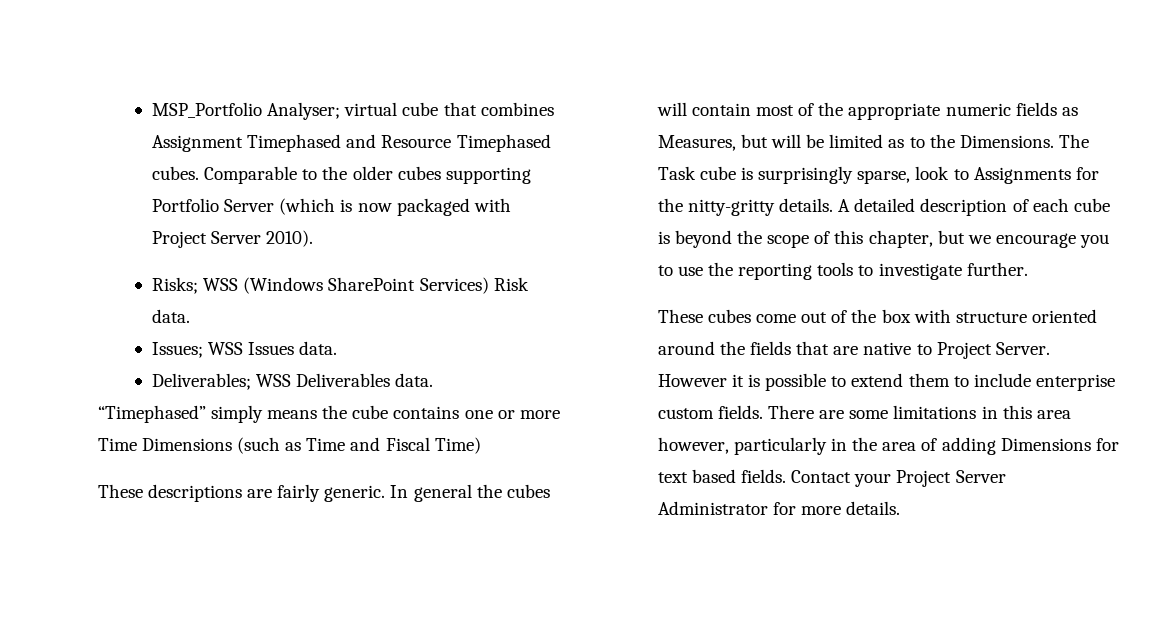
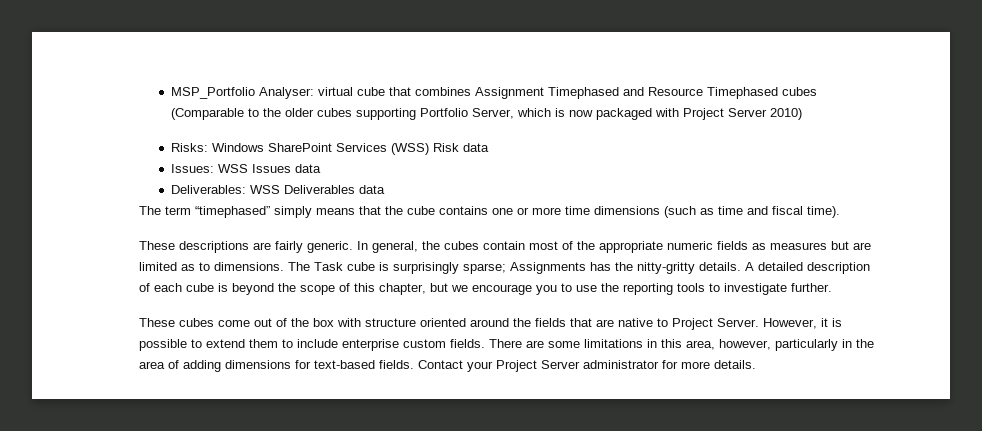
[267,102,341,120] Analyser; -> [259,87,315,99] Analyser:
[152,166,298,184] cubes. Comparable -> [782,87,818,96] [171,108,245,120] cubes (Comparable
[224,198,336,215] Server (which -> [472,108,552,119] Server, which
[266,230,314,247] [152,277,529,294] [152,309,191,323] [152,341,338,358] [152,373,434,390] [97,405,206,423] 2010). // Risks; WSS (Windows SharePoint Services) Risk data. // Issues; WSS Issues data. // Deliverables; WSS Deliverables data. // “Timephased” -> [770,108,803,120] [171,143,490,155] [171,164,322,173] [171,185,386,194] [138,206,270,218] 2010) // Risks: Windows SharePoint Services (WSS) Risk data // Issues: WSS Issues data // Deliverables: WSS Deliverables data // The term “timephased”
(318, 414) none -> [358,206,381,215] that
[97,437,481,454] Time Dimensions (such as Time and Fiscal Time) -> [564,206,840,218] time dimensions (such as time and fiscal time).
[413,484,472,502] general -> [371,241,418,253] general,
[656,102,687,116] will -> (479, 245) none
[657,134,825,151] Measures, but will be -> [769,241,871,250] measures but are
[929,134,1054,148] the Dimensions. -> [213,262,284,271] dimensions.
[857,166,1099,184] sparse, look to Assignments for -> [462,262,611,274] sparse; Assignments has
[657,374,727,387] However -> [762,318,817,329] However,
[1036,410,1071,419] area -> [685,340,715,350] area,
[1000,438,1119,451] [657,469,736,483] Dimensions for text based -> [224,360,375,369] dimensions for text-based
[657,501,768,515] Administrator -> [582,360,659,369] administrator

